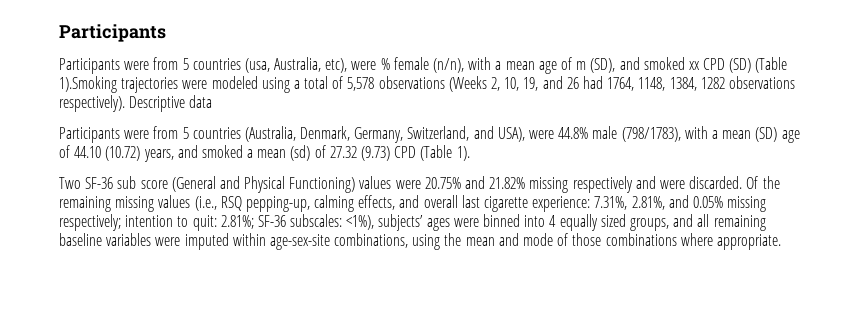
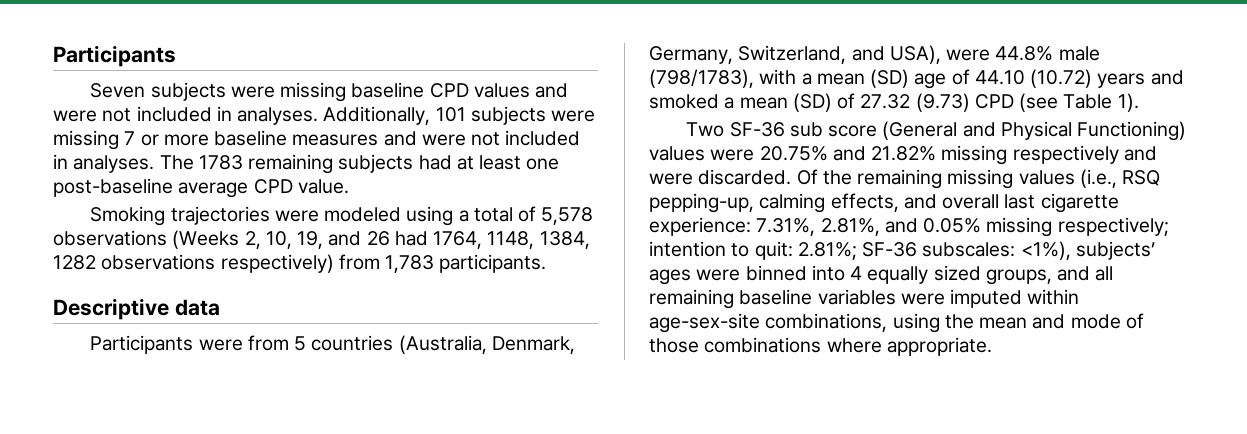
[59,57,788,74] [59,76,117,93] Participants were from 5 countries (usa, Australia, etc), were % female (n/n), with a mean age of m (SD), and smoked xx CPD (SD) (Table 1).Smoking -> [90,82,569,102] [53,106,596,125] [53,130,581,150] [53,154,560,174] [53,178,349,198] [90,206,166,226] Seven subjects were missing baseline CPD values and were not included in analyses. Additionally, 101 subjects were missing 7 or more baseline measures and were not included in analyses. The 1783 remaining subjects had at least one post-baseline average CPD value. // Smoking
[59,95,125,112] respectively). -> [220,254,547,273] respectively) from 1,783 participants. //
[143,149,174,162] years, -> [1097,73,1146,88] years
[290,145,311,161] (sd) -> [792,93,832,112] (SD)
[420,145,453,161] (Table -> [1019,93,1113,112] (see Table

